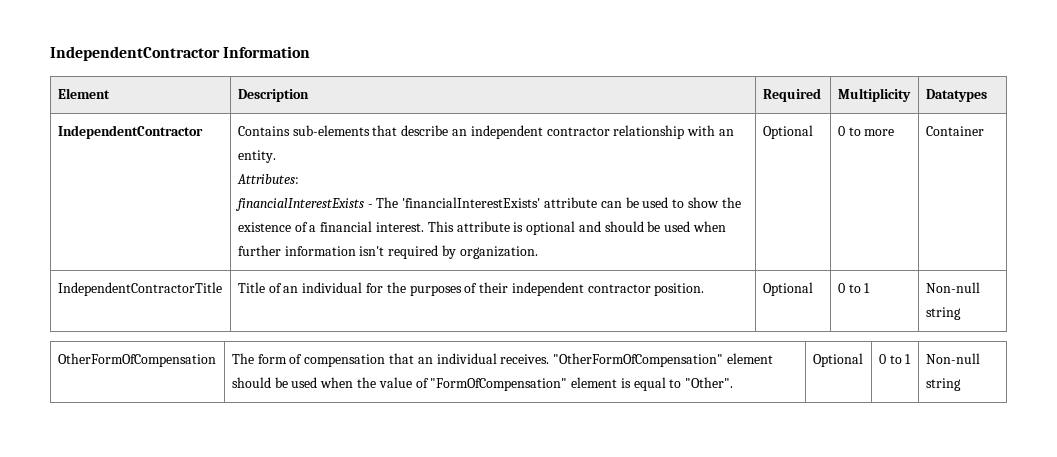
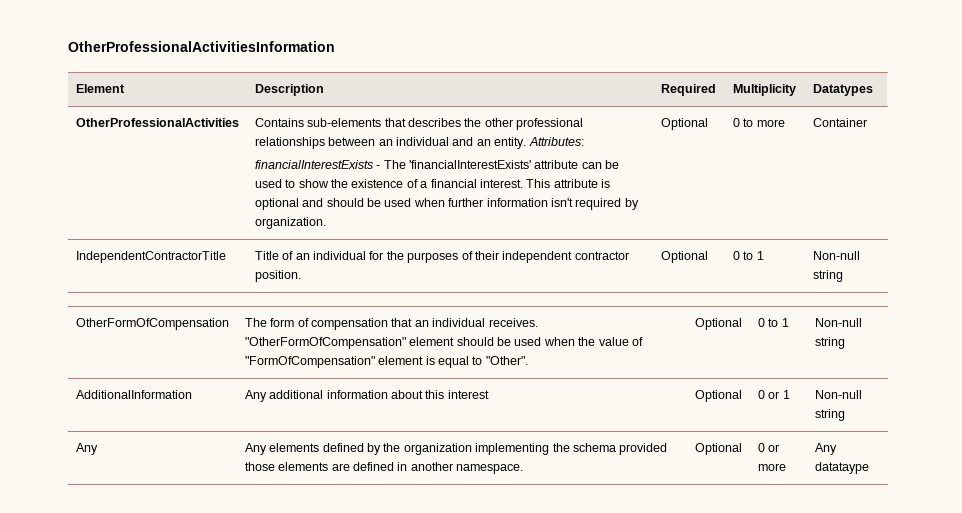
[50,46,311,61] IndependentContractor Information -> [68,41,335,52] OtherProfessionalActivitiesInformation
[57,125,203,139] IndependentContractor -> [75,118,239,127] OtherProfessionalActivities
[401,125,716,139] describe an independent contractor relationship with -> [408,118,584,130] [254,137,474,149] describes the other professional relationships between an individual and
(276, 156) // -> (527, 143) none
(961, 384) none -> [75,390,192,399] [244,390,489,402] [694,390,742,402] [757,390,790,399] [814,390,862,399] [814,409,845,421] [75,443,98,455] [244,443,668,455] [244,462,524,474] [694,443,742,455] [757,443,780,452] [757,463,786,471] [814,443,837,455] [814,462,869,474] // AdditionalInformation | Any additional information about this interest | Optional | 0 or 1 | Non-null string // Any | Any elements defined by the organization implementing the schema provided those elements are defined in another namespace. | Optional | 0 or more | Any datataype

